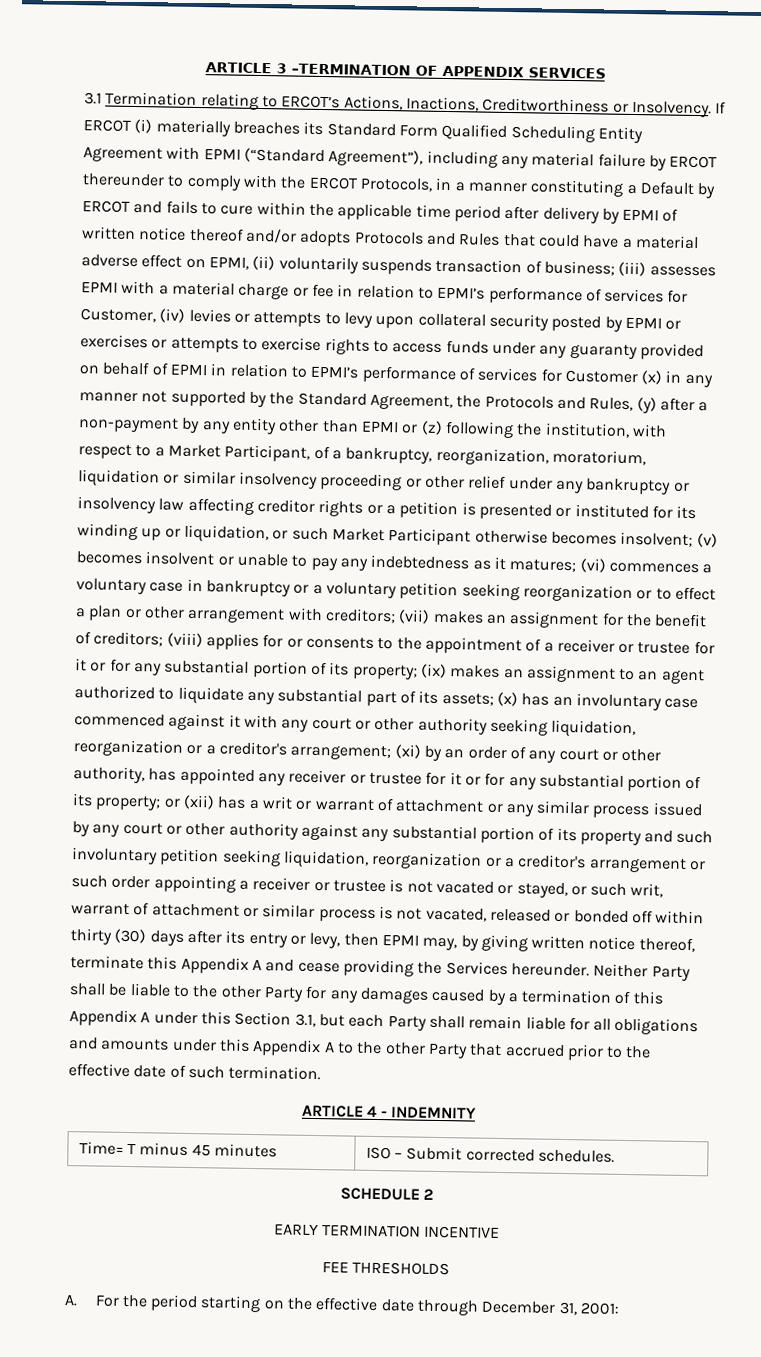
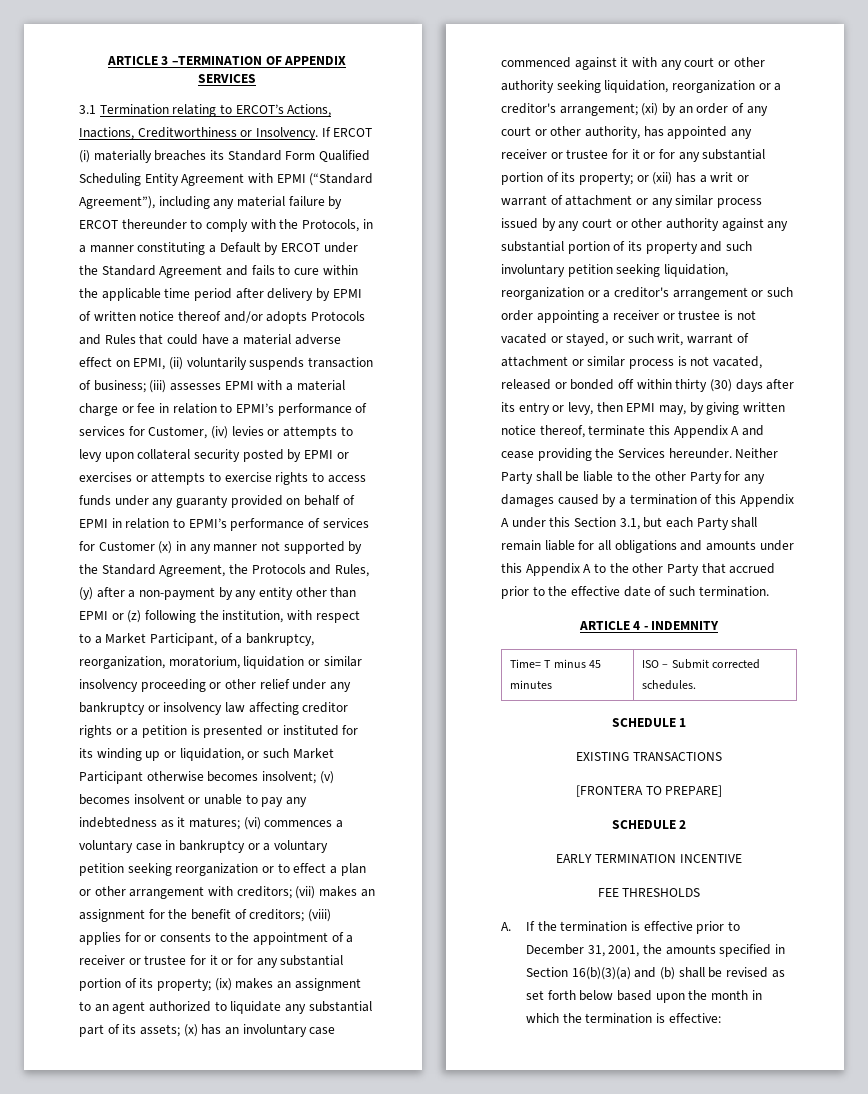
[308,176,358,190] ERCOT -> (299, 224) none
(130, 206) none -> [323,242,358,253] [79,265,223,278] under the Standard Agreement
(615, 1156) none -> [611,718,687,727] [576,752,722,761] [575,785,723,797] // SCHEDULE 1 // EXISTING TRANSACTIONS // [FRONTERA TO PREPARE]
[94,1294,621,1316] For the period starting on the effective date through December 31, 2001: -> [525,921,740,934] [525,944,785,957] [525,967,785,980] [525,990,762,1003] [525,1013,721,1024] If the termination is effective prior to December 31, 2001, the amounts specified in Section 16(b)(3)(a) and (b) shall be revised as set forth below based upon the month in which the termination is effective:

